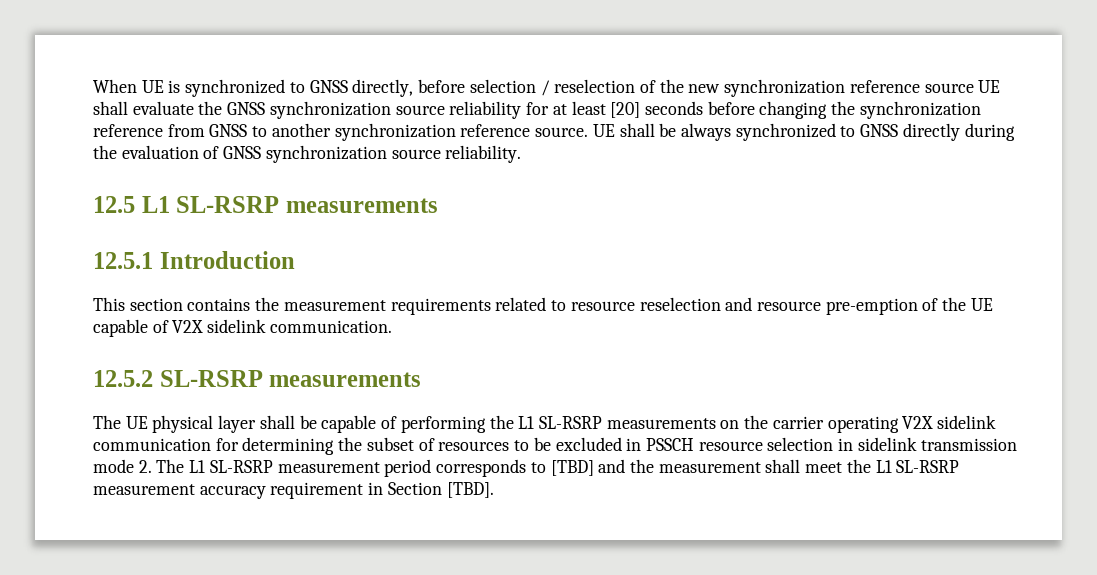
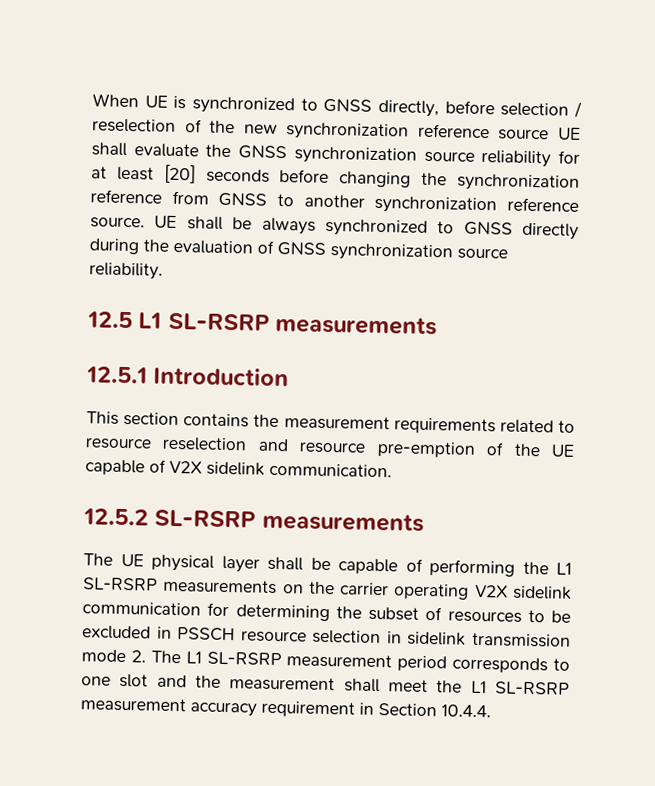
[550,460,594,476] [TBD] -> [81,673,149,688] one slot
[446,482,494,498] [TBD]. -> [441,704,491,718] 10.4.4.

